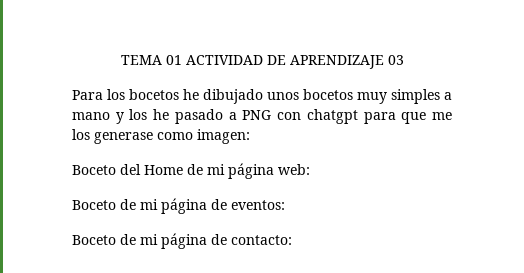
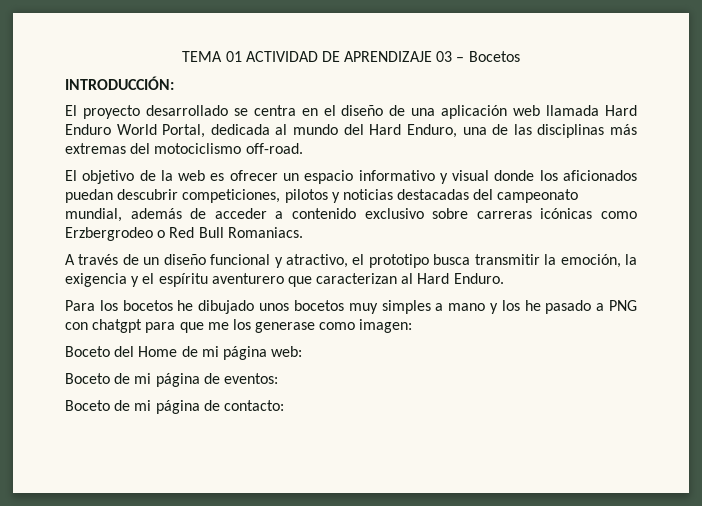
(404, 60) none -> [456,51,520,62] [65,76,174,90] [65,105,637,119] [65,124,638,138] [65,143,303,154] [65,170,637,184] [65,189,579,203] [65,208,638,222] [65,227,303,241] [65,254,638,268] [65,273,504,287] – Bocetos // INTRODUCCIÓN: // El proyecto desarrollado se centra en el diseño de una aplicación web llamada Hard Enduro World Portal, dedicada al mundo del Hard Enduro, una de las disciplinas más extremas del motociclismo off-road. // El objetivo de la web es ofrecer un espacio informativo y visual donde los aficionados puedan descubrir competiciones, pilotos y noticias destacadas del campeonato mundial, además de acceder a contenido exclusivo sobre carreras icónicas como Erzbergrodeo o Red Bull Romaniacs. // A través de un diseño funcional y atractivo, el prototipo busca transmitir la emoción, la exigencia y el espíritu aventurero que caracterizan al Hard Enduro.

